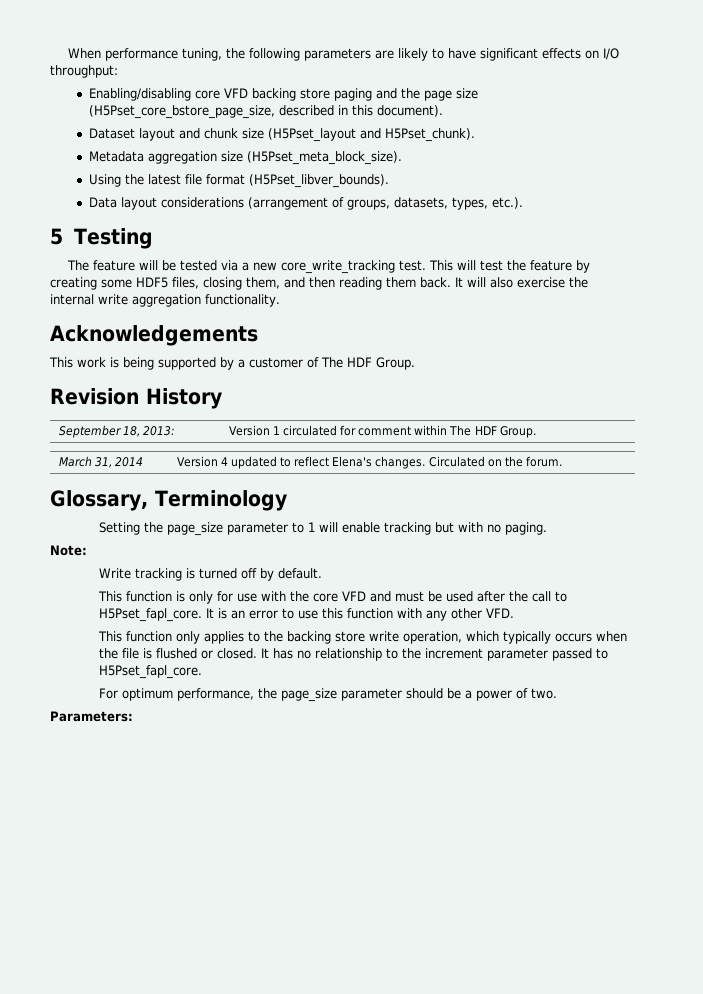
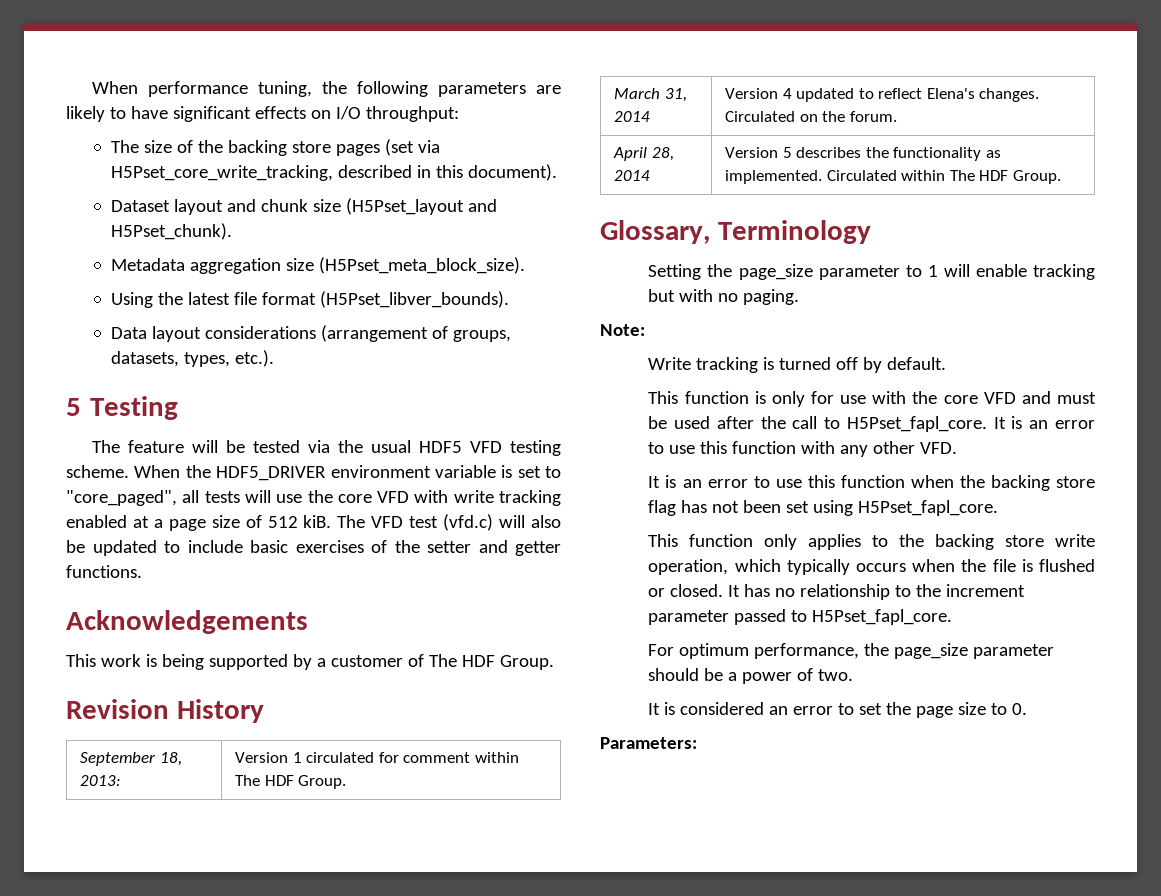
[88,88,478,101] [88,105,275,119] Enabling/disabling core VFD backing store paging and the page size (H5Pset_core_bstore_page_size, -> [110,139,440,156] [110,165,333,181] The size of the backing store pages (set via H5Pset_core_write_tracking,
[241,260,590,274] [50,277,588,290] [50,294,280,307] a new core_write_tracking test. This will test the feature by creating some HDF5 files, closing them, and then reading them back. It will also exercise the internal write aggregation functionality. -> [337,440,561,456] [66,465,561,481] [66,490,562,506] [66,514,561,531] [66,540,561,556] [66,565,142,578] the usual HDF5 VFD testing scheme. When the HDF5_DRIVER environment variable is set to "core_paged", all tests will use the core VFD with write tracking enabled at a page size of 512 kiB. The VFD test (vfd.c) will also be updated to include basic exercises of the setter and getter functions.
(562, 461) none -> [613,147,674,161] [614,170,651,181] [725,147,1001,161] [725,170,1061,184] // April 28, 2014 | Version 5 describes the functionality as implemented. Circulated within The HDF Group.
(514, 613) none -> [648,475,1095,491] [648,500,999,516] // It is an error to use this function when the backing store flag has not been set using H5Pset_fapl_core.
(557, 693) none -> [648,702,1028,718] // It is considered an error to set the page size to 0.

